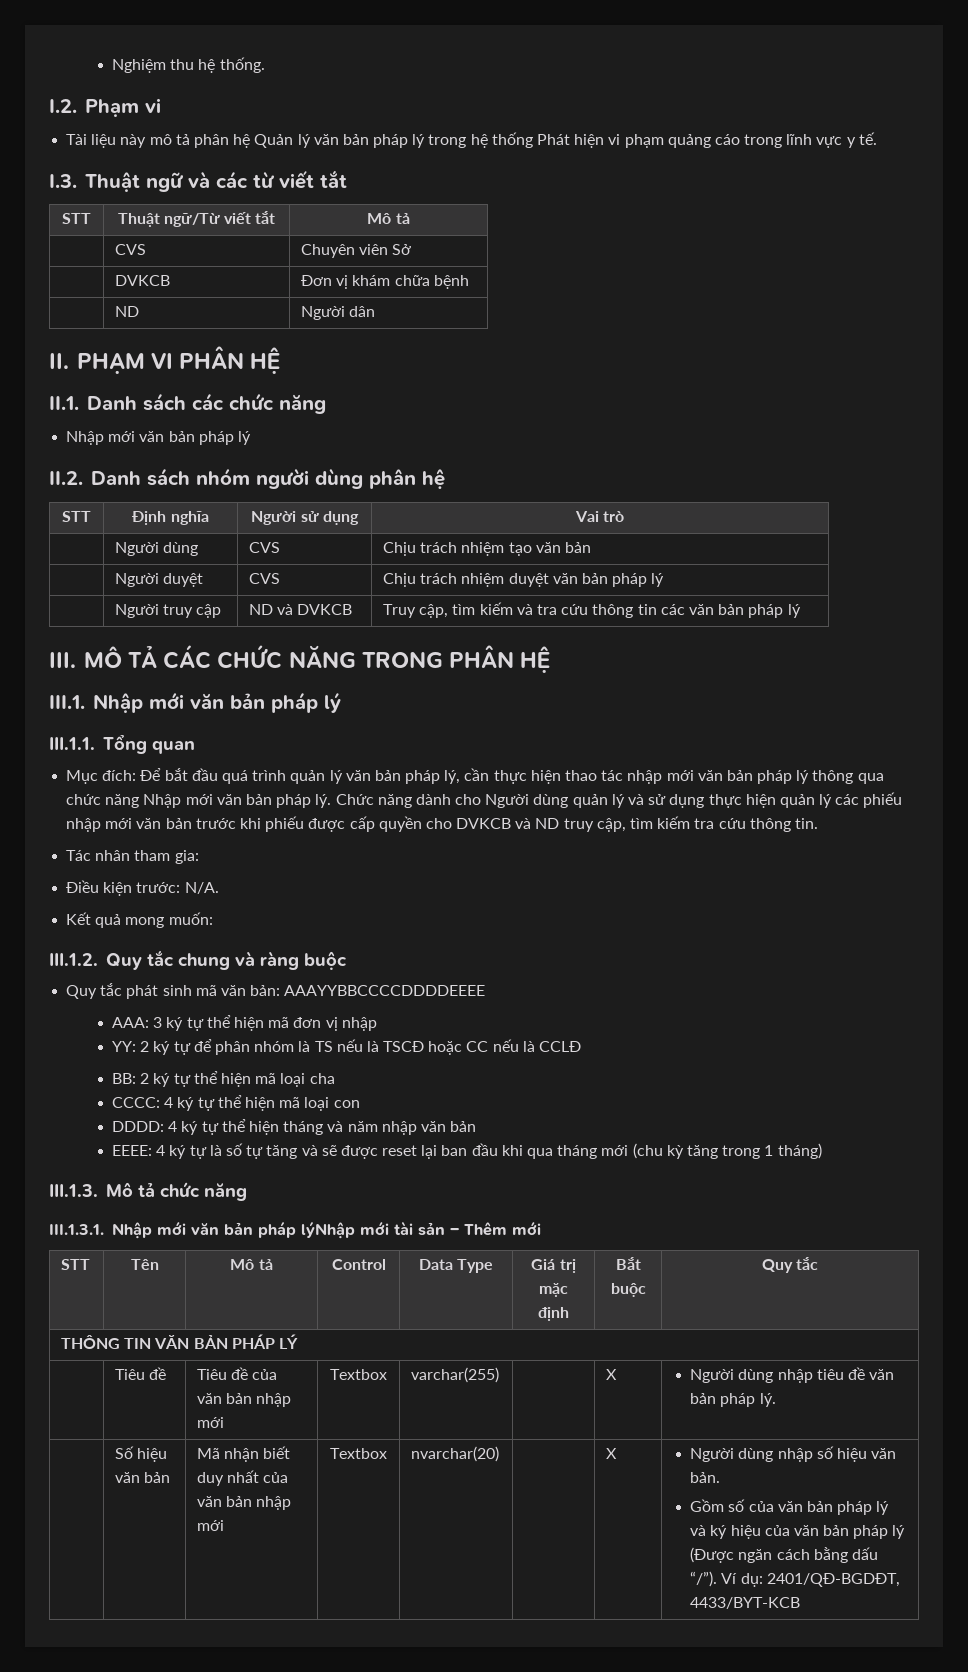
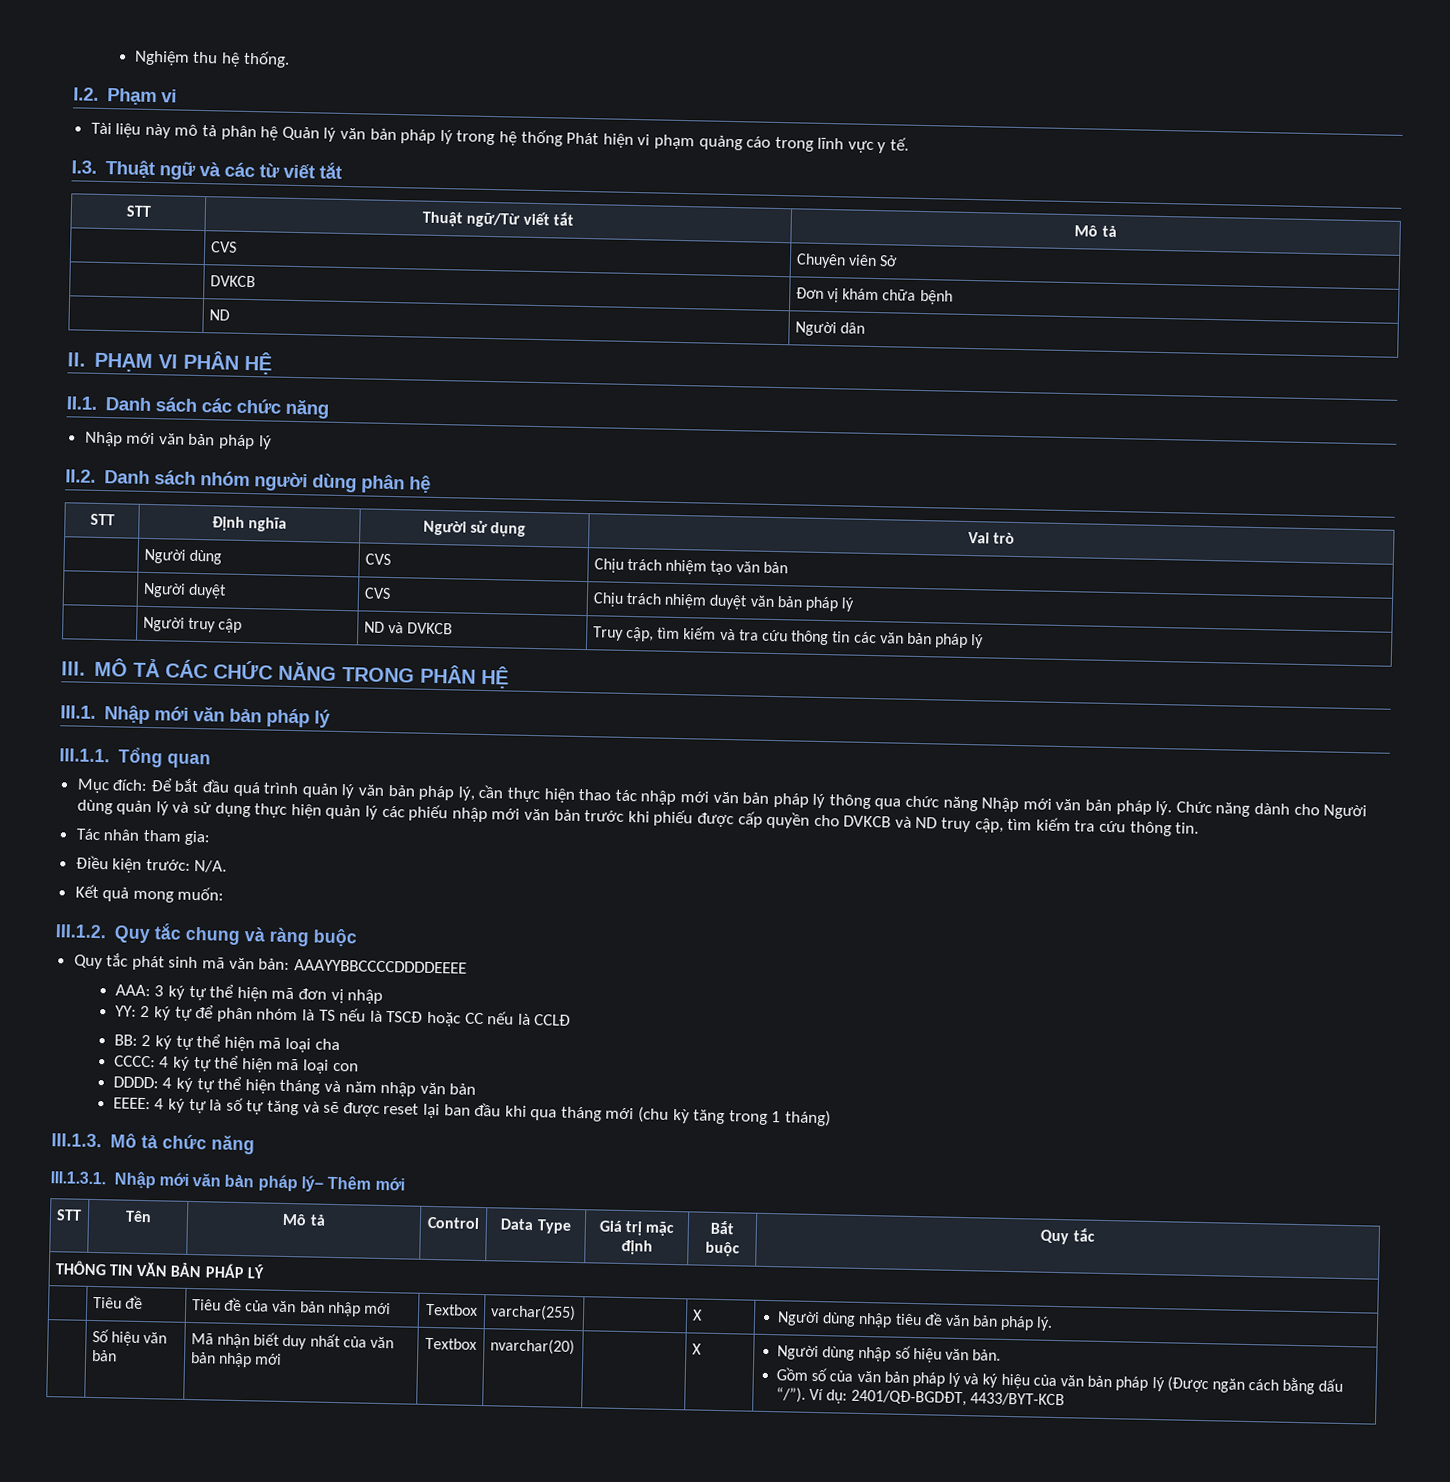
[300,1221,459,1239] lýNhập mới tài sản – -> [301,1175,325,1192] lý–

